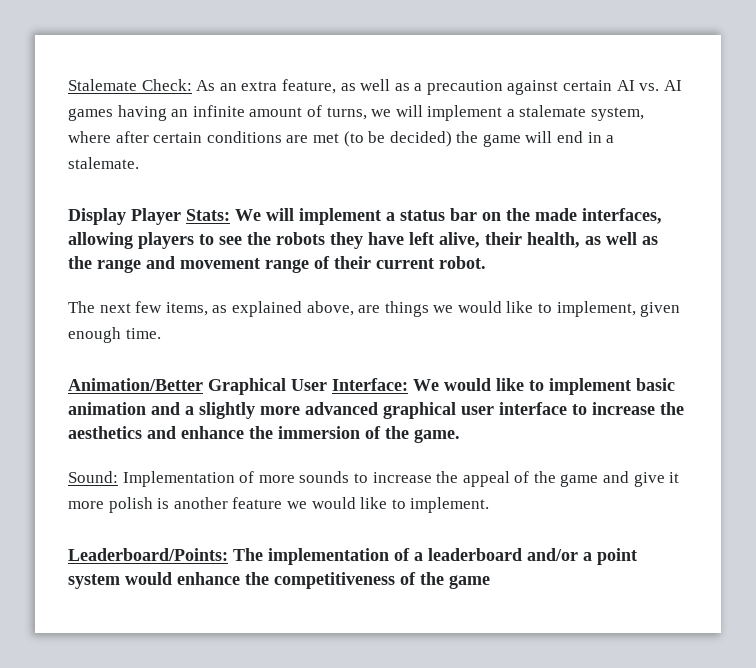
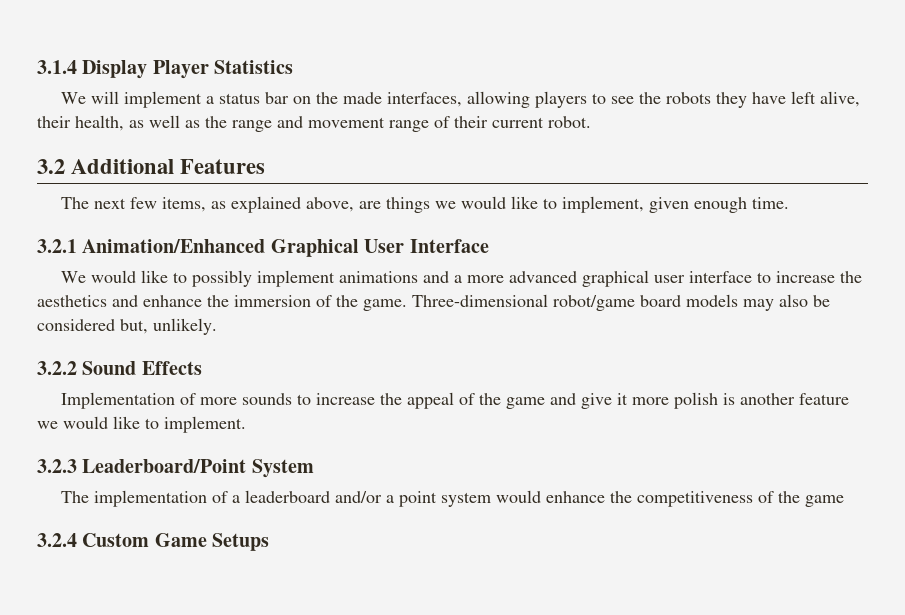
[68,79,682,95] [68,105,645,121] [68,131,615,147] [68,157,139,169] Stalemate Check: As an extra feature, as well as a precaution against certain AI vs. AI games having an infinite amount of turns, we will implement a stalemate system, where after certain conditions are met (to be decided) the game will end in a stalemate. // -> [37,60,77,74] 3.1.4
[186,209,230,221] Stats: -> [214,60,294,74] Statistics //
(486, 262) none -> [37,159,266,174] // 3.2 Additional Features
[68,378,203,391] Animation/Better -> [37,239,266,253] 3.2.1 Animation/Enhanced
[332,378,408,391] Interface: -> [409,239,489,253] Interface //
[549,378,675,395] [68,402,146,415] implement basic animation -> [191,270,418,287] possibly implement animations
[199,402,255,419] slightly -> (462, 279) none
[68,471,118,483] // Sound: -> [412,294,830,311] [37,318,217,335] [37,361,202,375] Three-dimensional robot/game board models may also be considered but, unlikely. // 3.2.2 Sound Effects //
[68,548,228,561] Leaderboard/Points: -> [37,459,314,478] 3.2.3 Leaderboard/Point System //
(490, 582) none -> [37,533,270,551] // 3.2.4 Custom Game Setups

